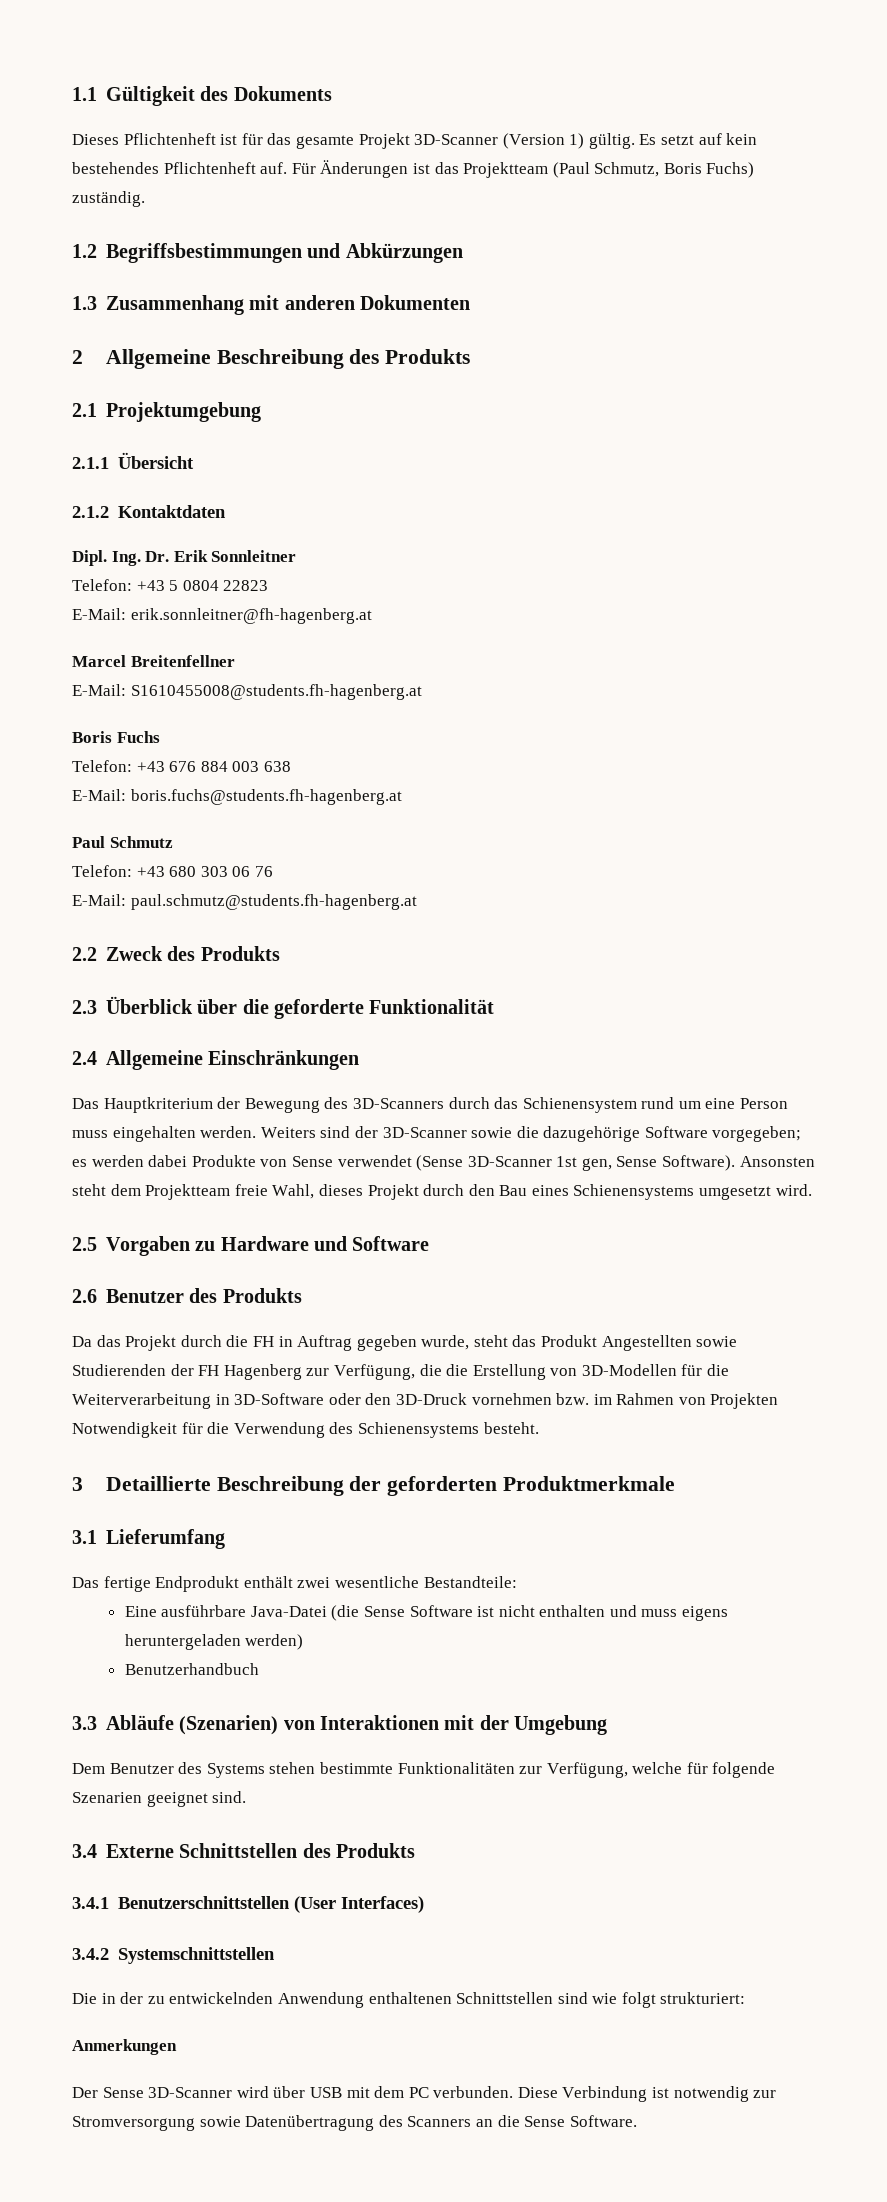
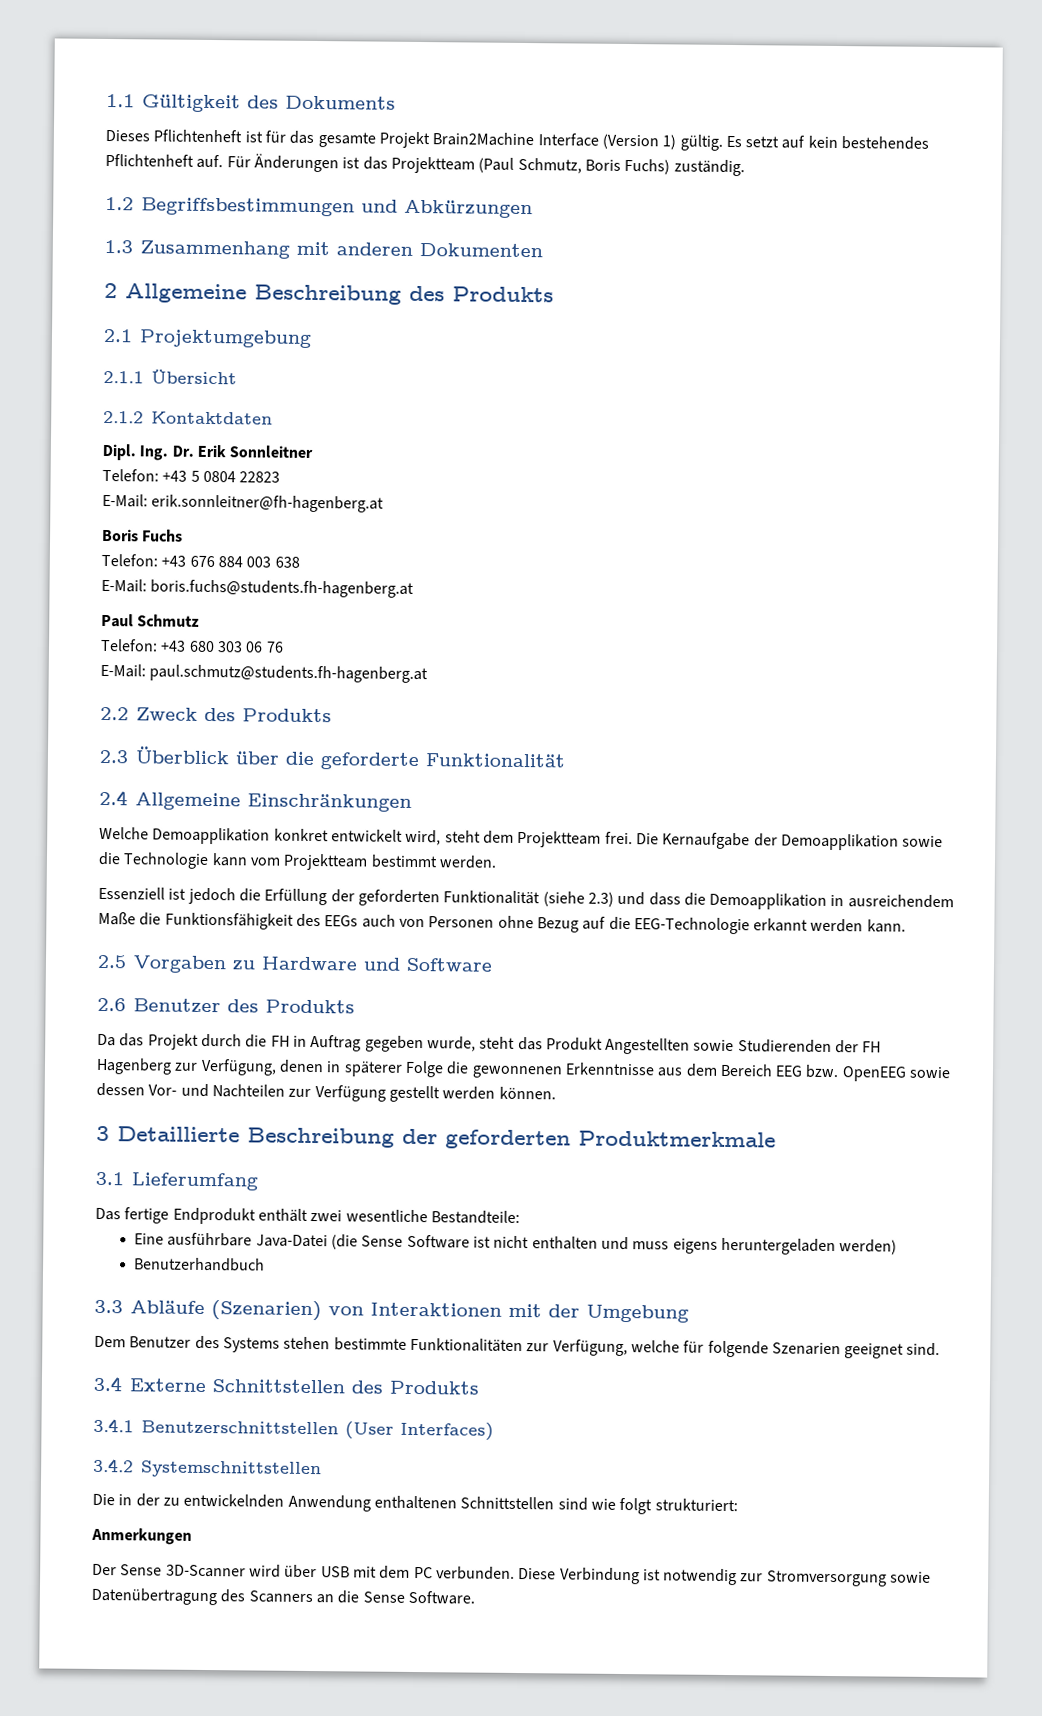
[414,134,499,145] 3D-Scanner -> [432,132,599,147] Brain2Machine Interface
[72,655,235,667] [72,684,422,700] // Marcel Breitenfellner // E-Mail: S1610455008@students.fh-hagenberg.at -> (385, 503) none
[72,1097,789,1113] [72,1126,802,1142] [72,1155,815,1171] [72,1184,812,1200] Das Hauptkriterium der Bewegung des 3D-Scanners durch das Schienensystem rund um eine Person muss eingehalten werden. Weiters sind der 3D-Scanner sowie die dazugehörige Software vorgegeben; es werden dabei Produkte von Sense verwendet (Sense 3D-Scanner 1st gen, Sense Software). Ansonsten steht dem Projektteam freie Wahl, dieses Projekt durch den Bau eines Schienensystems umgesetzt wird. -> [99,826,944,851] [98,851,497,871] [98,886,954,910] [98,911,906,935] Welche Demoapplikation konkret entwickelt wird, steht dem Projektteam frei. Die Kernaufgabe der Demoapplikation sowie die Technologie kann vom Projektteam bestimmt werden. // Essenziell ist jedoch die Erfüllung der geforderten Funktionalität (siehe 2.3) und dass die Demoapplikation in ausreichendem Maße die Funktionsfähigkeit des EEGs auch von Personen ohne Bezug auf die EEG-Technologie erkannt werden kann.
[419,1364,730,1380] [72,1393,779,1409] [72,1422,539,1438] die die Erstellung von 3D-Modellen für die Weiterverarbeitung in 3D-Software oder den 3D-Druck vornehmen bzw. im Rahmen von Projekten Notwendigkeit für die Verwendung des Schienensystems besteht. -> [278,1059,952,1082] [96,1082,556,1103] denen in späterer Folge die gewonnenen Erkenntnisse aus dem Bereich EEG bzw. OpenEEG sowie dessen Vor- und Nachteilen zur Verfügung gestellt werden können.

